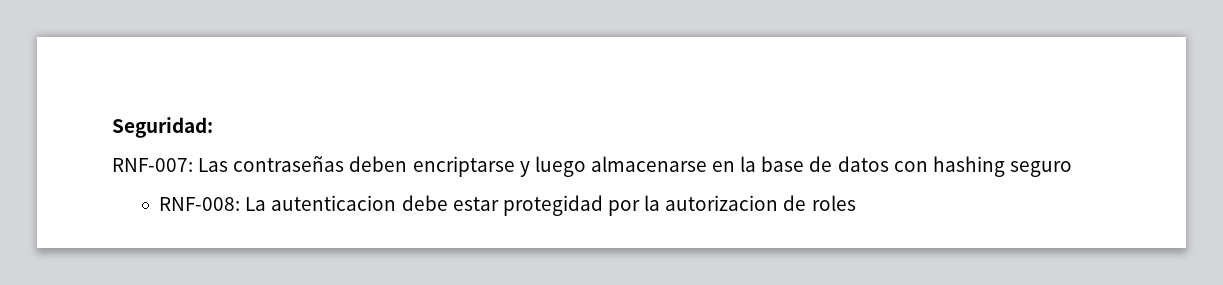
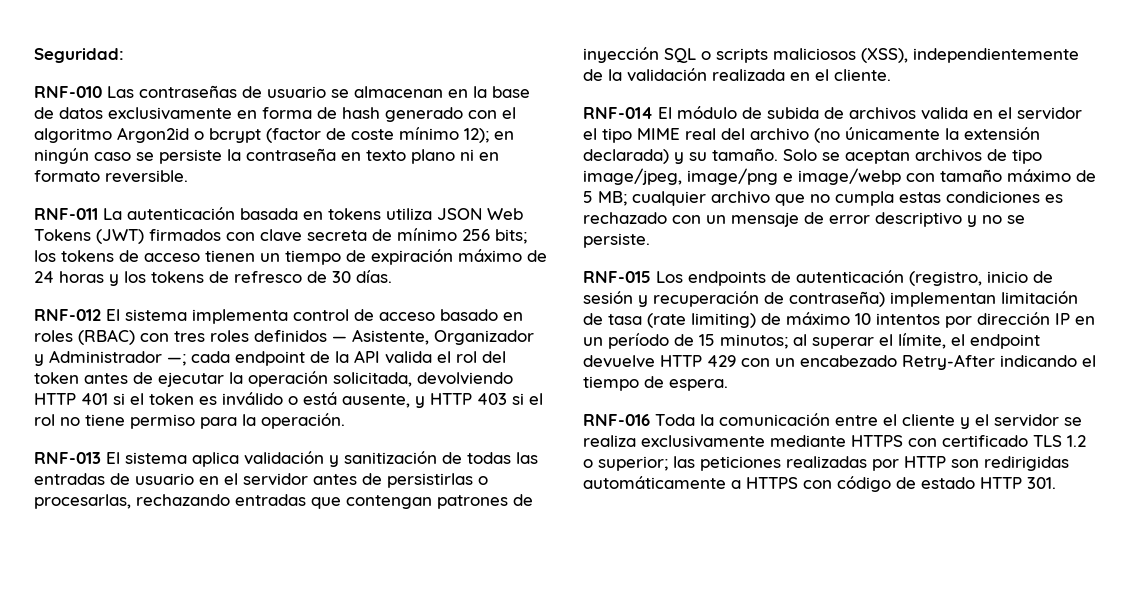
[112,158,193,172] RNF-007: -> [34,86,102,98] RNF-010
[349,156,707,177] deben encriptarse y luego almacenarse -> [242,86,443,98] de usuario se almacenan
[893,156,1072,177] [159,195,856,216] con hashing seguro // RNF-008: La autenticacion debe estar protegidad por la autorizacion de roles -> [108,107,516,122] [34,127,514,143] [34,148,499,164] [34,170,188,183] [34,207,523,220] [34,228,527,244] [34,249,547,265] [34,270,392,286] [34,309,523,324] [34,329,534,345] [34,350,506,366] [34,371,513,387] [34,392,543,408] [34,413,345,429] [34,451,538,467] [34,473,488,488] [34,494,533,509] [583,47,1079,63] [583,68,891,82] [583,106,1082,120] [583,127,1040,143] [583,148,1042,164] [583,168,1096,185] [583,191,1063,206] [583,212,1025,227] [583,233,650,248] [583,270,1053,286] [583,291,1078,307] [583,312,1095,328] [583,333,1040,349] [583,354,1096,370] [583,376,728,391] [583,413,1082,429] [583,435,1086,448] [583,456,1069,471] [583,476,1056,492] exclusivamente en forma de hash generado con el algoritmo Argon2id o bcrypt (factor de coste mínimo 12); en ningún caso se persiste la contraseña en texto plano ni en formato reversible. // RNF-011 La autenticación basada en tokens utiliza JSON Web Tokens (JWT) firmados con clave secreta de mínimo 256 bits; los tokens de acceso tienen un tiempo de expiración máximo de 24 horas y los tokens de refresco de 30 días. // RNF-012 El sistema implementa control de acceso basado en roles (RBAC) con tres roles definidos — Asistente, Organizador y Administrador —; cada endpoint de la API valida el rol del token antes de ejecutar la operación solicitada, devolviendo HTTP 401 si el token es inválido o está ausente, y HTTP 403 si el rol no tiene permiso para la operación. // RNF-013 El sistema aplica validación y sanitización de todas las entradas de usuario en el servidor antes de persistirlas o procesarlas, rechazando entradas que contengan patrones de inyección SQL o scripts maliciosos (XSS), independientemente de la validación realizada en el cliente. // RNF-014 El módulo de subida de archivos valida en el servidor el tipo MIME real del archivo (no únicamente la extensión declarada) y su tamaño. Solo se aceptan archivos de tipo image/jpeg, image/png e image/webp con tamaño máximo de 5 MB; cualquier archivo que no cumpla estas condiciones es rechazado con un mensaje de error descriptivo y no se persiste. // RNF-015 Los endpoints de autenticación (registro, inicio de sesión y recuperación de contraseña) implementan limitación de tasa (rate limiting) de máximo 10 intentos por dirección IP en un período de 15 minutos; al superar el límite, el endpoint devuelve HTTP 429 con un encabezado Retry-After indicando el tiempo de espera. // RNF-016 Toda la comunicación entre el cliente y el servidor se realiza exclusivamente mediante HTTPS con certificado TLS 1.2 o superior; las peticiones realizadas por HTTP son redirigidas automáticamente a HTTPS con código de estado HTTP 301.

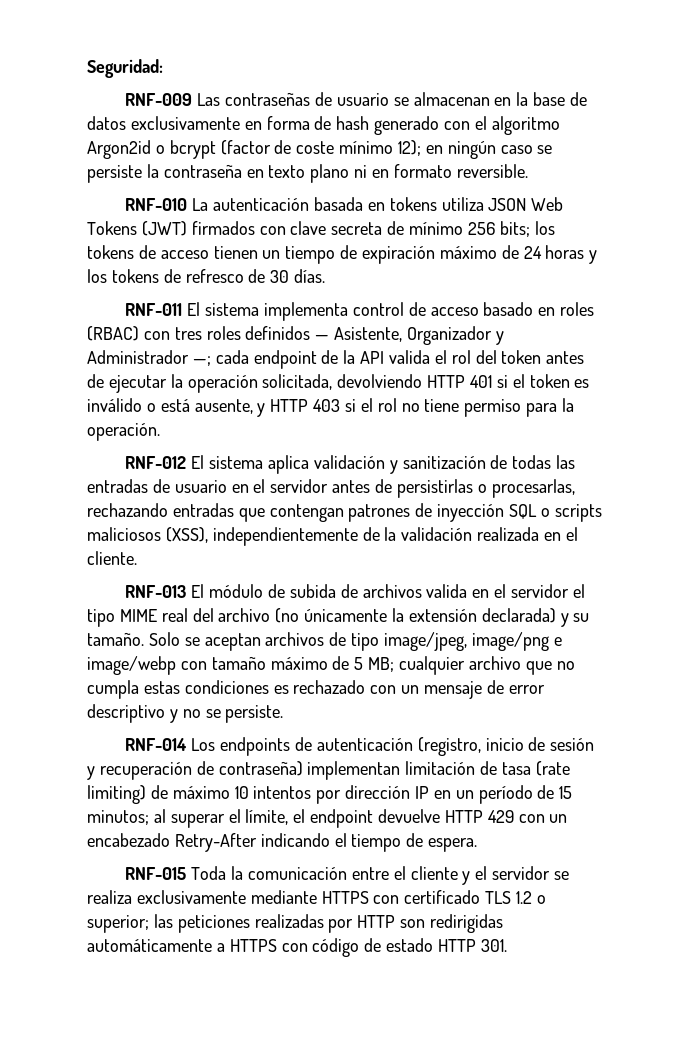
[34,86,102,98] RNF-010 -> [125,93,193,106] RNF-009
[34,208,98,220] RNF-011 -> [125,198,188,211] RNF-010
[34,309,101,321] RNF-012 -> [125,303,183,316] RNF-011
[34,452,101,464] RNF-013 -> [125,456,187,469] RNF-012
[583,107,653,119] RNF-014 -> [125,585,187,598] RNF-013
[583,271,651,283] RNF-015 -> [125,738,188,751] RNF-014
[583,414,650,426] RNF-016 -> [125,867,187,880] RNF-015

